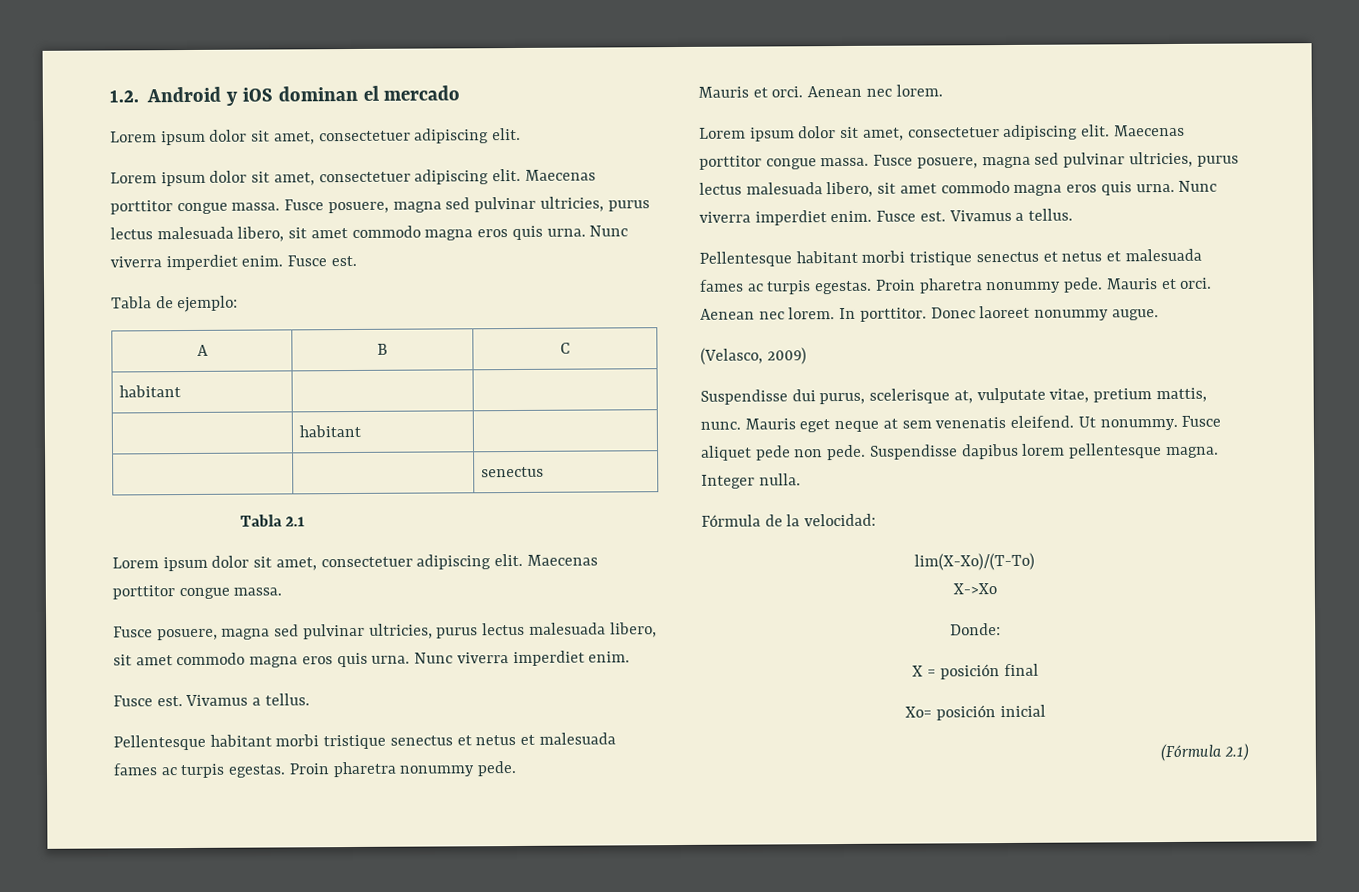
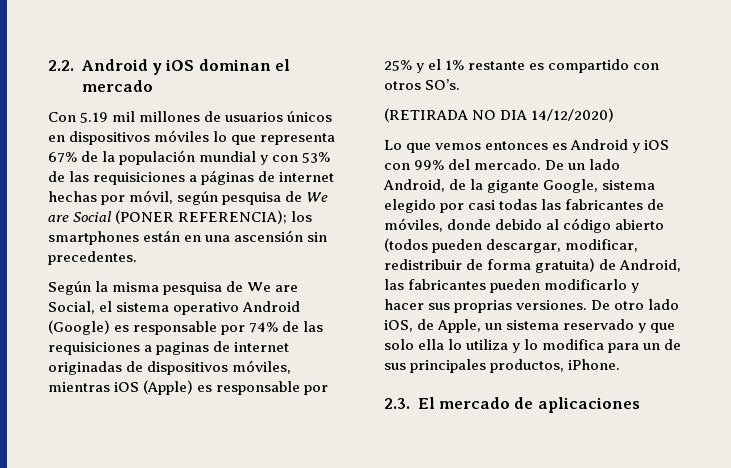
[109,89,139,103] 1.2. -> [48,60,74,71] 2.2.
[110,127,522,146] [110,168,596,187] [110,196,650,215] [110,225,629,242] [110,254,357,271] [111,295,239,313] [196,344,209,356] [377,343,388,355] [560,342,570,354] [119,385,182,398] [299,424,362,438] [481,466,545,478] [239,514,306,527] [112,553,598,572] [112,585,283,600] [113,622,657,641] [113,650,631,668] [113,693,310,707] [113,732,616,751] [113,760,518,779] [698,84,943,98] [699,124,1185,142] [699,151,1239,170] [699,180,1218,198] [699,208,1074,226] [699,248,1202,267] [699,277,1213,295] [700,305,1159,322] [700,347,807,365] [700,387,1207,405] [700,415,1222,433] [700,443,1219,461] [701,473,801,489] [701,513,877,527] [914,552,1035,571] [952,583,997,595] [950,623,1001,636] [912,663,1039,680] [905,704,1046,721] [1160,743,1249,762] Lorem ipsum dolor sit amet, consectetuer adipiscing elit. // Lorem ipsum dolor sit amet, consectetuer adipiscing elit. Maecenas porttitor congue massa. Fusce posuere, magna sed pulvinar ultricies, purus lectus malesuada libero, sit amet commodo magna eros quis urna. Nunc viverra imperdiet enim. Fusce est. // Tabla de ejemplo: // A | B | C // habitant | | // | habitant | // | | senectus // Tabla 2.1 // Lorem ipsum dolor sit amet, consectetuer adipiscing elit. Maecenas porttitor congue massa. // Fusce posuere, magna sed pulvinar ultricies, purus lectus malesuada libero, sit amet commodo magna eros quis urna. Nunc viverra imperdiet enim. // Fusce est. Vivamus a tellus. // Pellentesque habitant morbi tristique senectus et netus et malesuada fames ac turpis egestas. Proin pharetra nonummy pede. // Mauris et orci. Aenean nec lorem. // Lorem ipsum dolor sit amet, consectetuer adipiscing elit. Maecenas porttitor congue massa. Fusce posuere, magna sed pulvinar ultricies, purus lectus malesuada libero, sit amet commodo magna eros quis urna. Nunc viverra imperdiet enim. Fusce est. Vivamus a tellus. // Pellentesque habitant morbi tristique senectus et netus et malesuada fames ac turpis egestas. Proin pharetra nonummy pede. Mauris et orci. Aenean nec lorem. In porttitor. Donec laoreet nonummy augue. // (Velasco, 2009) // Suspendisse dui purus, scelerisque at, vulputate vitae, pretium mattis, nunc. Mauris eget neque at sem venenatis eleifend. Ut nonummy. Fusce aliquet pede non pede. Suspendisse dapibus lorem pellentesque magna. Integer nulla. // Fórmula de la velocidad: // lim(X-Xo)/(T-To) // X->Xo // Donde: // X = posición final // Xo= posición inicial // (Fórmula 2.1) -> [48,111,333,123] [48,130,336,145] [48,150,331,165] [48,170,335,185] [48,190,329,205] [48,210,313,224] [48,230,328,245] [48,251,137,265] [48,281,299,295] [48,301,301,315] [48,320,324,335] [48,341,290,355] [48,360,292,375] [48,380,329,395] [384,59,660,73] [384,79,461,90] [384,108,615,122] [384,139,670,153] [384,159,621,170] [383,179,656,193] [384,199,665,213] [384,218,665,233] [384,238,639,253] [384,258,682,273] [384,279,640,293] [384,299,680,313] [384,319,676,333] [384,339,682,353] [384,359,621,373] [384,397,640,413] Con 5.19 mil millones de usuarios únicos en dispositivos móviles lo que representa 67% de la populación mundial y con 53% de las requisiciones a páginas de internet hechas por móvil, según pesquisa de We are Social (PONER REFERENCIA); los smartphones están en una ascensión sin precedentes. // Según la misma pesquisa de We are Social, el sistema operativo Android (Google) es responsable por 74% de las requisiciones a paginas de internet originadas de dispositivos móviles, mientras iOS (Apple) es responsable por 25% y el 1% restante es compartido con otros SO’s. // (RETIRADA NO DIA 14/12/2020) // Lo que vemos entonces es Android y iOS con 99% del mercado. De un lado Android, de la gigante Google, sistema elegido por casi todas las fabricantes de móviles, donde debido al código abierto (todos pueden descargar, modificar, redistribuir de forma gratuita) de Android, las fabricantes pueden modificarlo y hacer sus proprias versiones. De otro lado iOS, de Apple, un sistema reservado y que solo ella lo utiliza y lo modifica para un de sus principales productos, iPhone. // 2.3. El mercado de aplicaciones

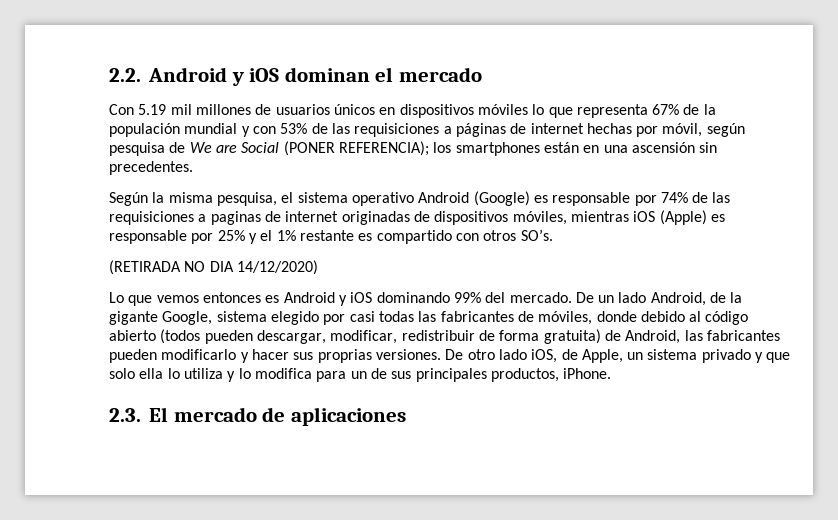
[163,281,299,295] [48,301,95,314] pesquisa de We are Social, -> [216,192,277,206] pesquisa,
[384,163,410,170] con -> [376,292,450,303] dominando
[563,319,635,330] reservado -> [701,349,751,363] privado

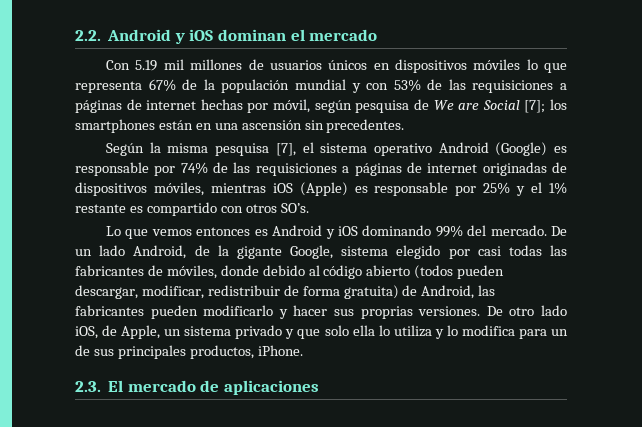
[283,141,429,156] (PONER REFERENCIA); -> [524,100,546,113] [7];
[216,192,277,206] pesquisa, -> [215,143,296,156] pesquisa [7],
[210,211,261,225] paginas -> [354,163,402,176] páginas
[109,260,318,275] // (RETIRADA NO DIA 14/12/2020) -> (309, 208) none

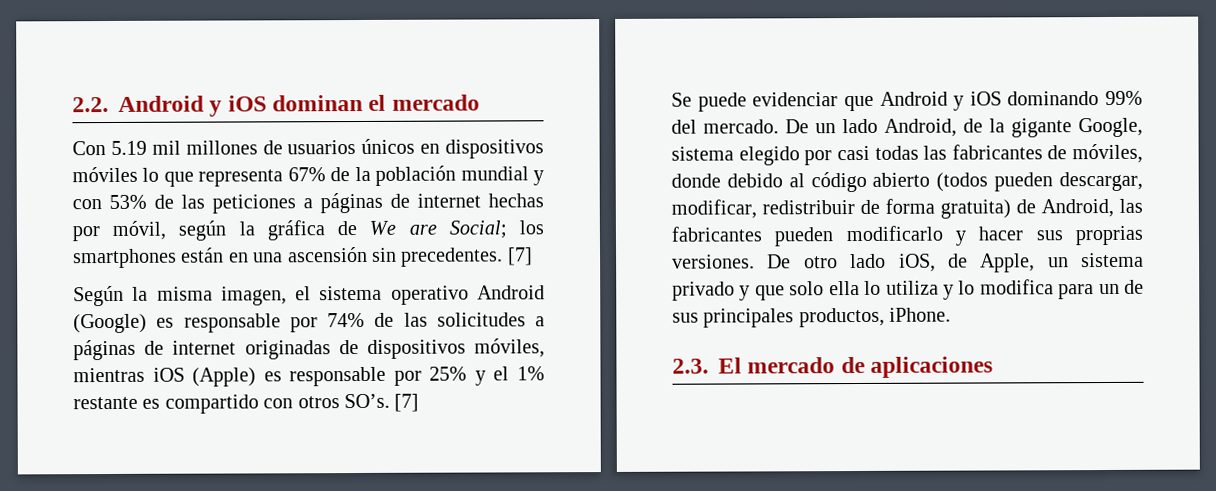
[221,79,290,93] populación -> [375,165,457,186] población
[472,80,554,93] requisiciones -> [212,194,296,214] peticiones
[355,100,410,113] pesquisa -> [238,220,325,241] la gráfica
[482,100,546,113] Social [7]; -> [448,220,507,239] Social;
(405, 126) none -> [507,247,533,266] [7]
[215,143,296,156] pesquisa [7], -> [220,286,287,306] imagen,
[255,163,337,176] requisiciones -> [436,312,526,327] solicitudes
[106,226,268,239] // Lo que vemos entonces es -> [394,393,420,412] [671,92,874,112] [7] // Se puede evidenciar que

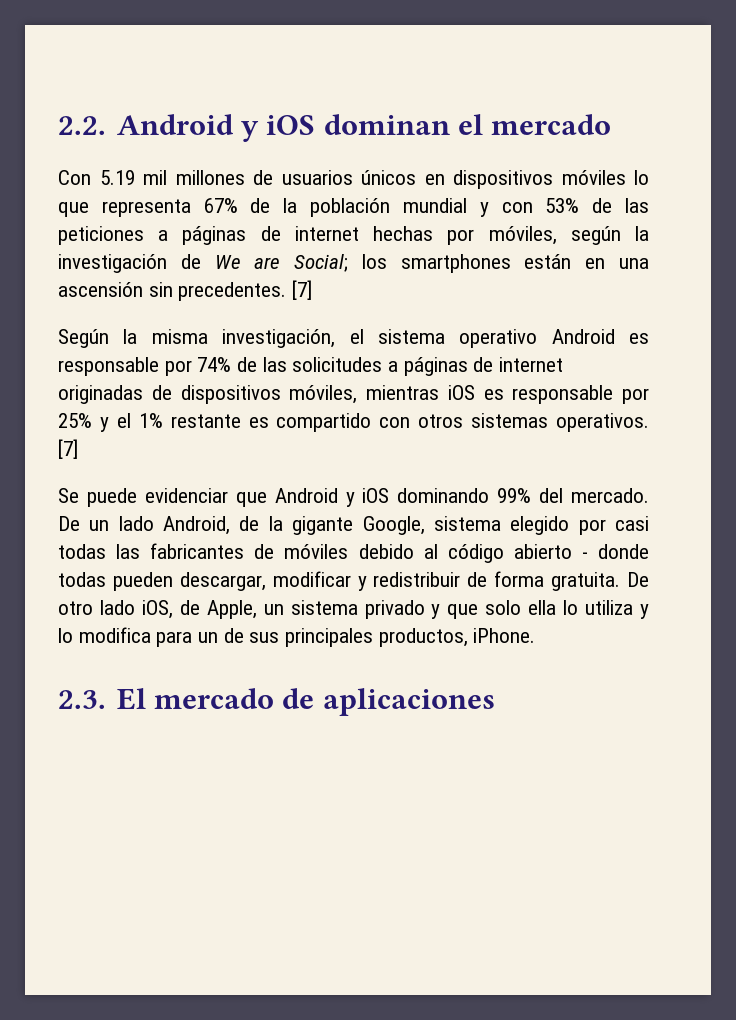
[112,220,167,240] móvil, -> [488,226,557,245] móviles,
[266,220,325,241] gráfica -> [58,254,167,273] investigación
[220,286,287,306] imagen, -> [222,329,336,348] investigación,
[73,313,147,334] (Google) -> (615, 336) none
[192,367,257,387] (Apple) -> (475, 392) none
[344,393,390,409] SO’s. -> [471,413,649,432] sistemas operativos.
[1072,143,1143,164] [671,173,721,188] móviles, donde -> [284,544,349,559] móviles
[936,171,1143,192] [671,198,1143,219] [671,225,1144,247] [672,254,755,269] (todos pueden descargar, modificar, redistribuir de forma gratuita) de Android, las fabricantes pueden modificarlo y hacer sus proprias versiones. -> [581,544,650,559] [58,571,621,591] - donde todas pueden descargar, modificar y redistribuir de forma gratuita.

